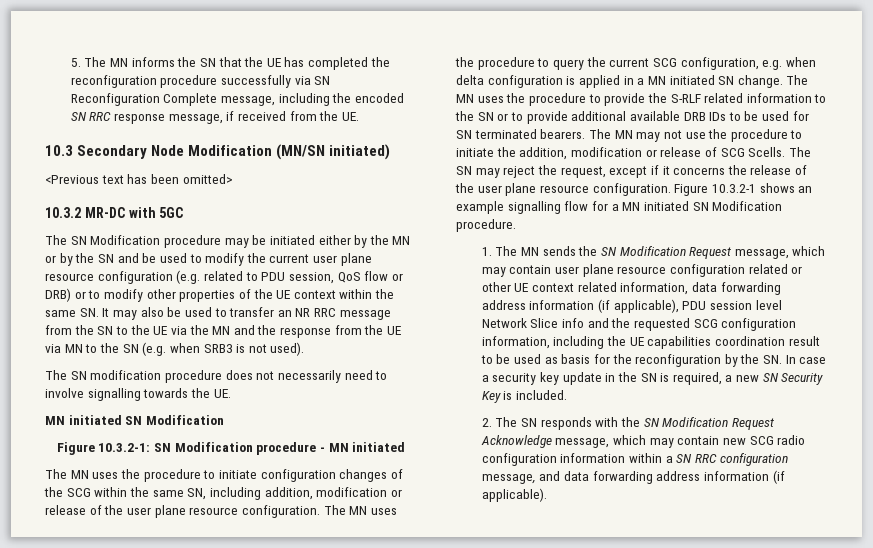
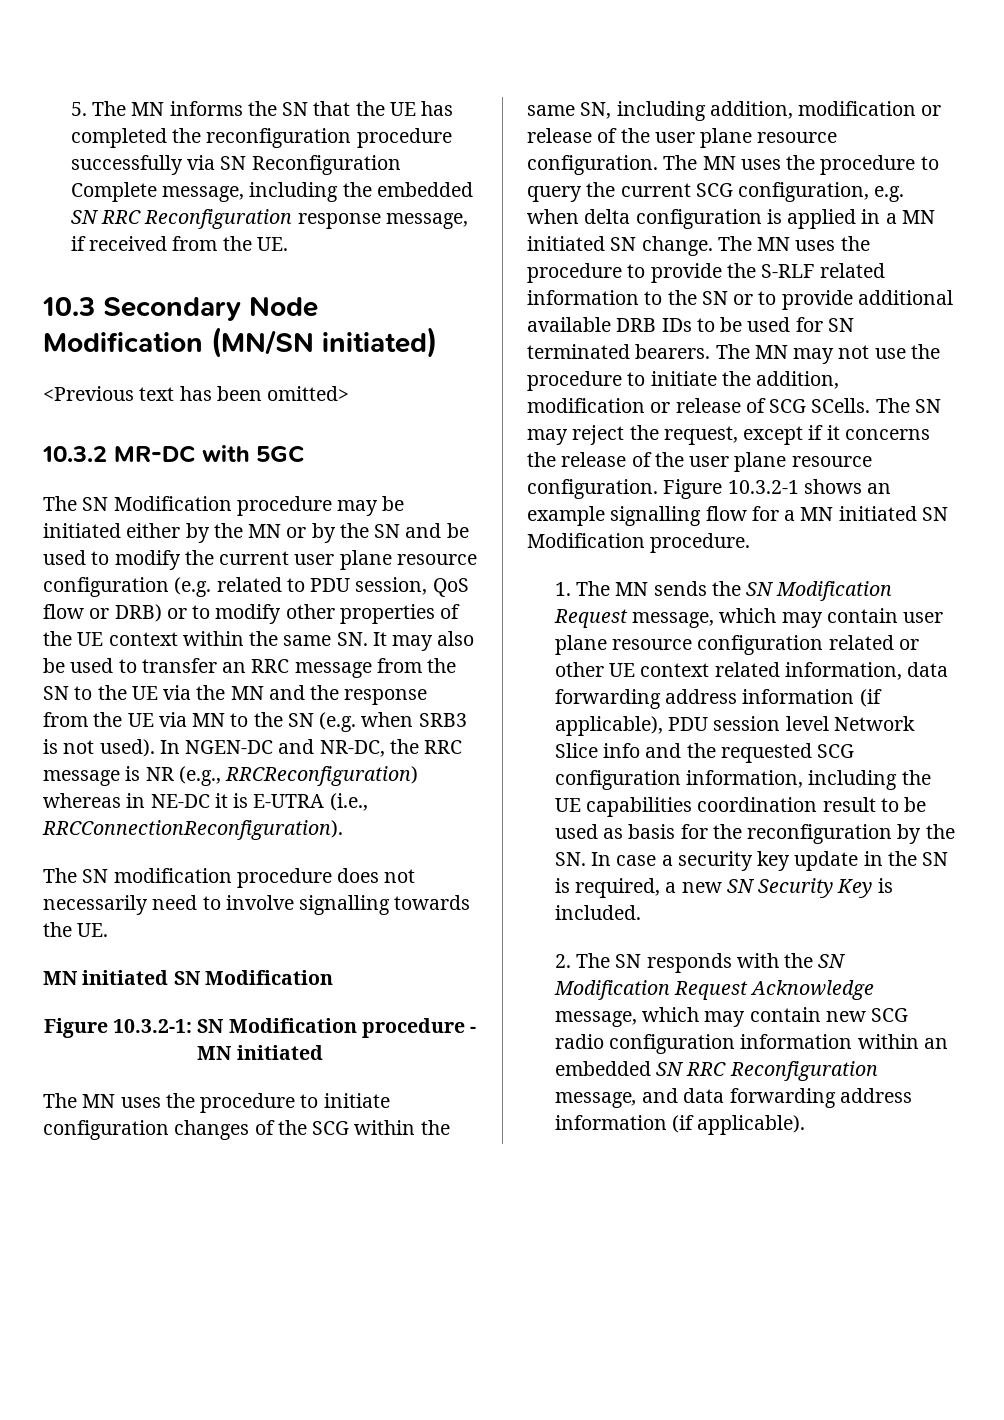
[354,93,404,103] [70,112,112,121] encoded SN RRC -> [376,182,473,197] [70,209,293,229] embedded SN RRC Reconfiguration
[295,308,311,317] NR -> (247, 667) none
(305, 349) none -> [159,739,463,757] [43,766,419,786] [43,793,368,811] [42,820,343,840] In NGEN-DC and NR-DC, the RRC message is NR (e.g., RRCReconfiguration) whereas in NE-DC it is E-UTRA (i.e., RRCConnectionReconfiguration).
[748,147,786,157] Scells. -> [811,398,871,413] SCells.
[665,453,788,466] a SN RRC configuration -> [923,1038,948,1049] [554,1061,878,1081] an embedded SN RRC Reconfiguration

